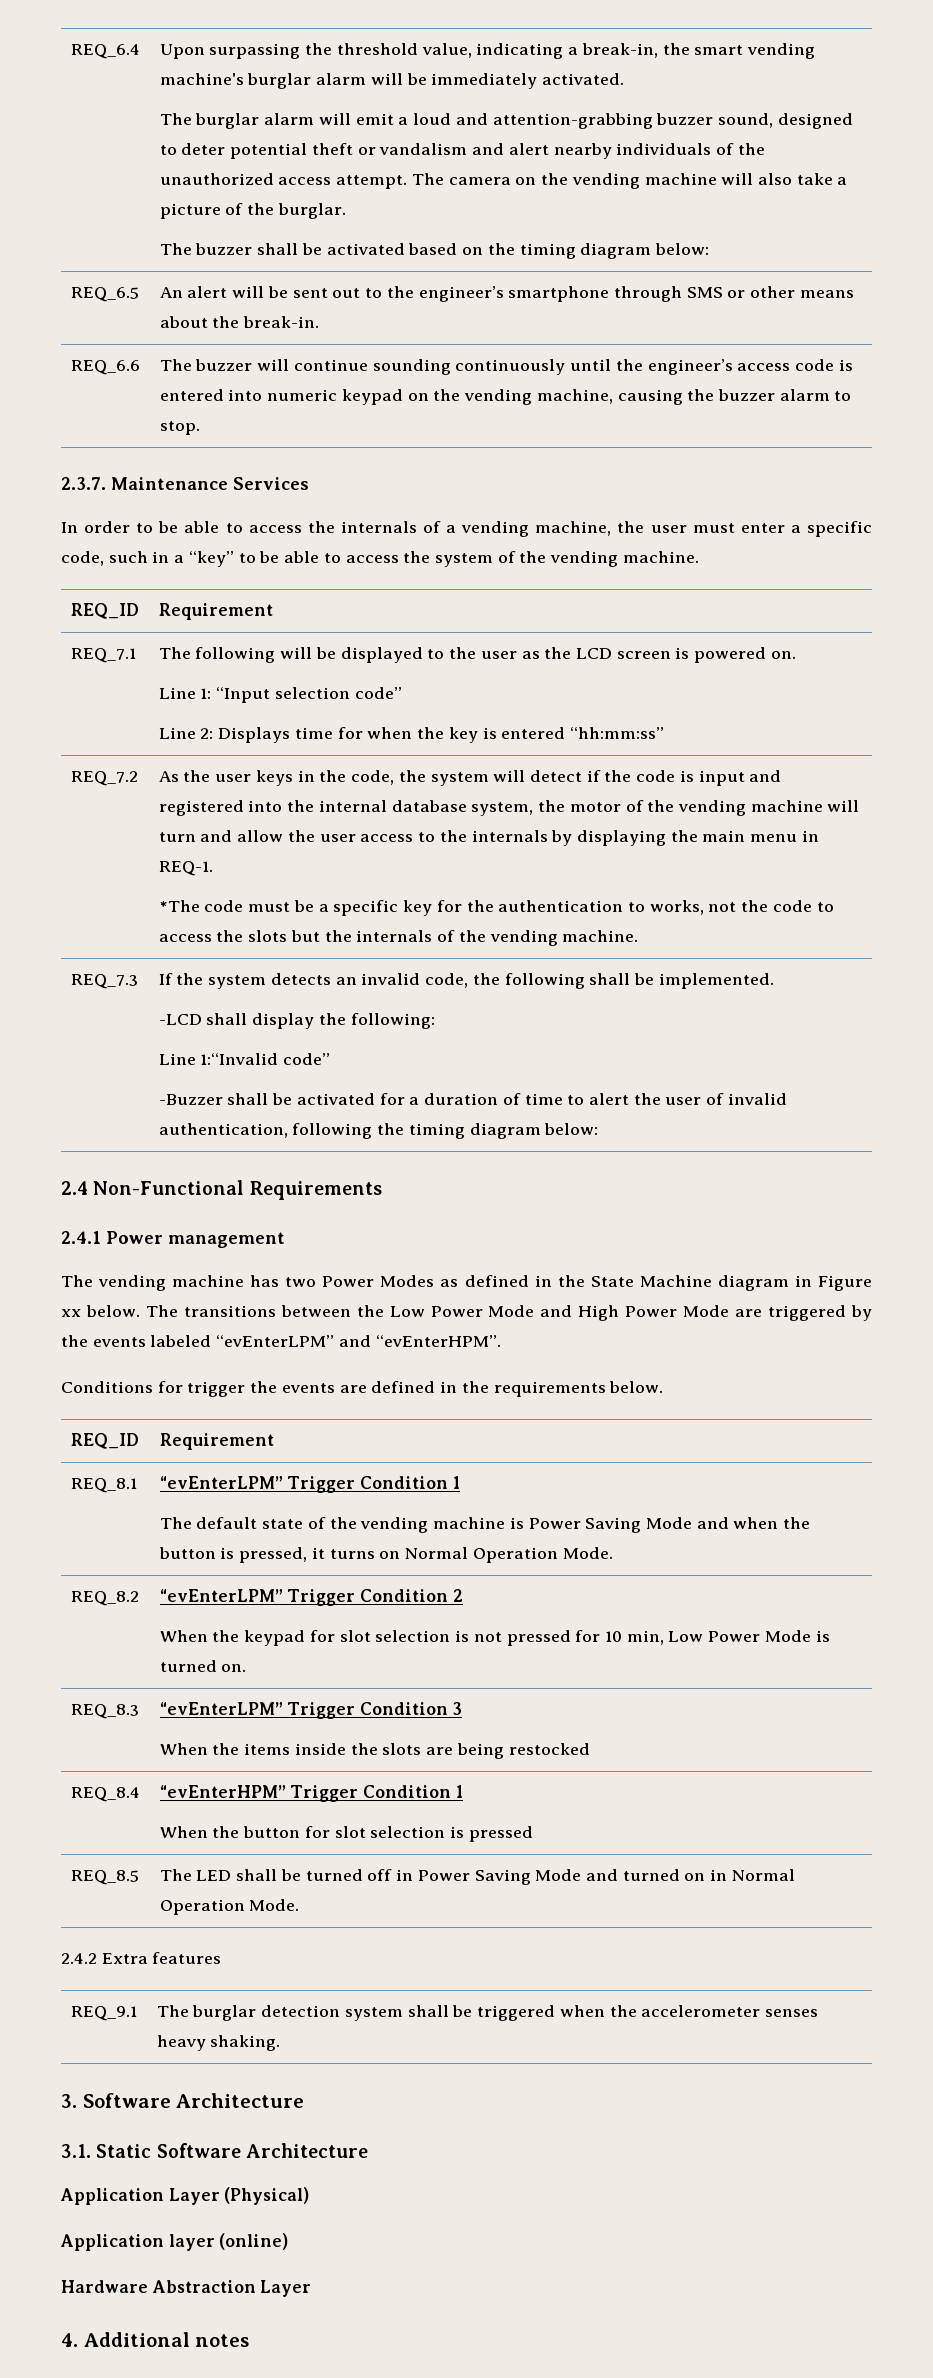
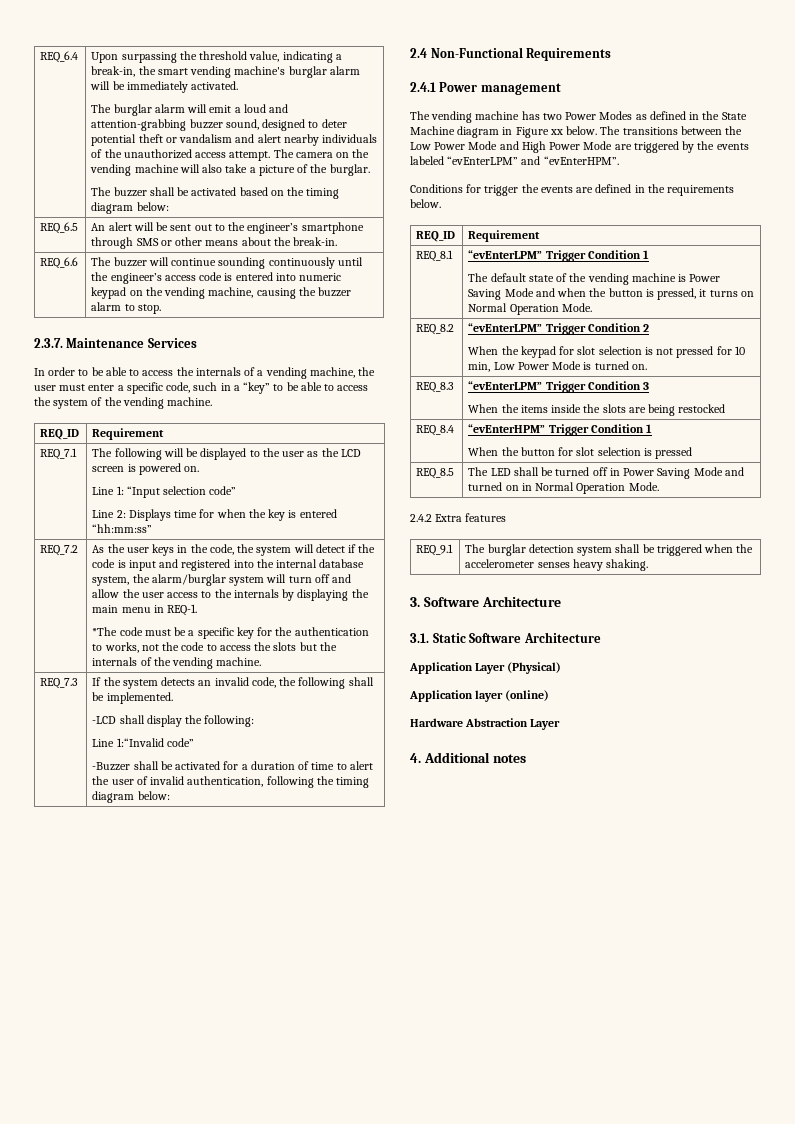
[569,800,823,816] motor of the vending machine -> [151,574,265,586] alarm/burglar system
(196, 837) none -> [314,574,330,583] off

